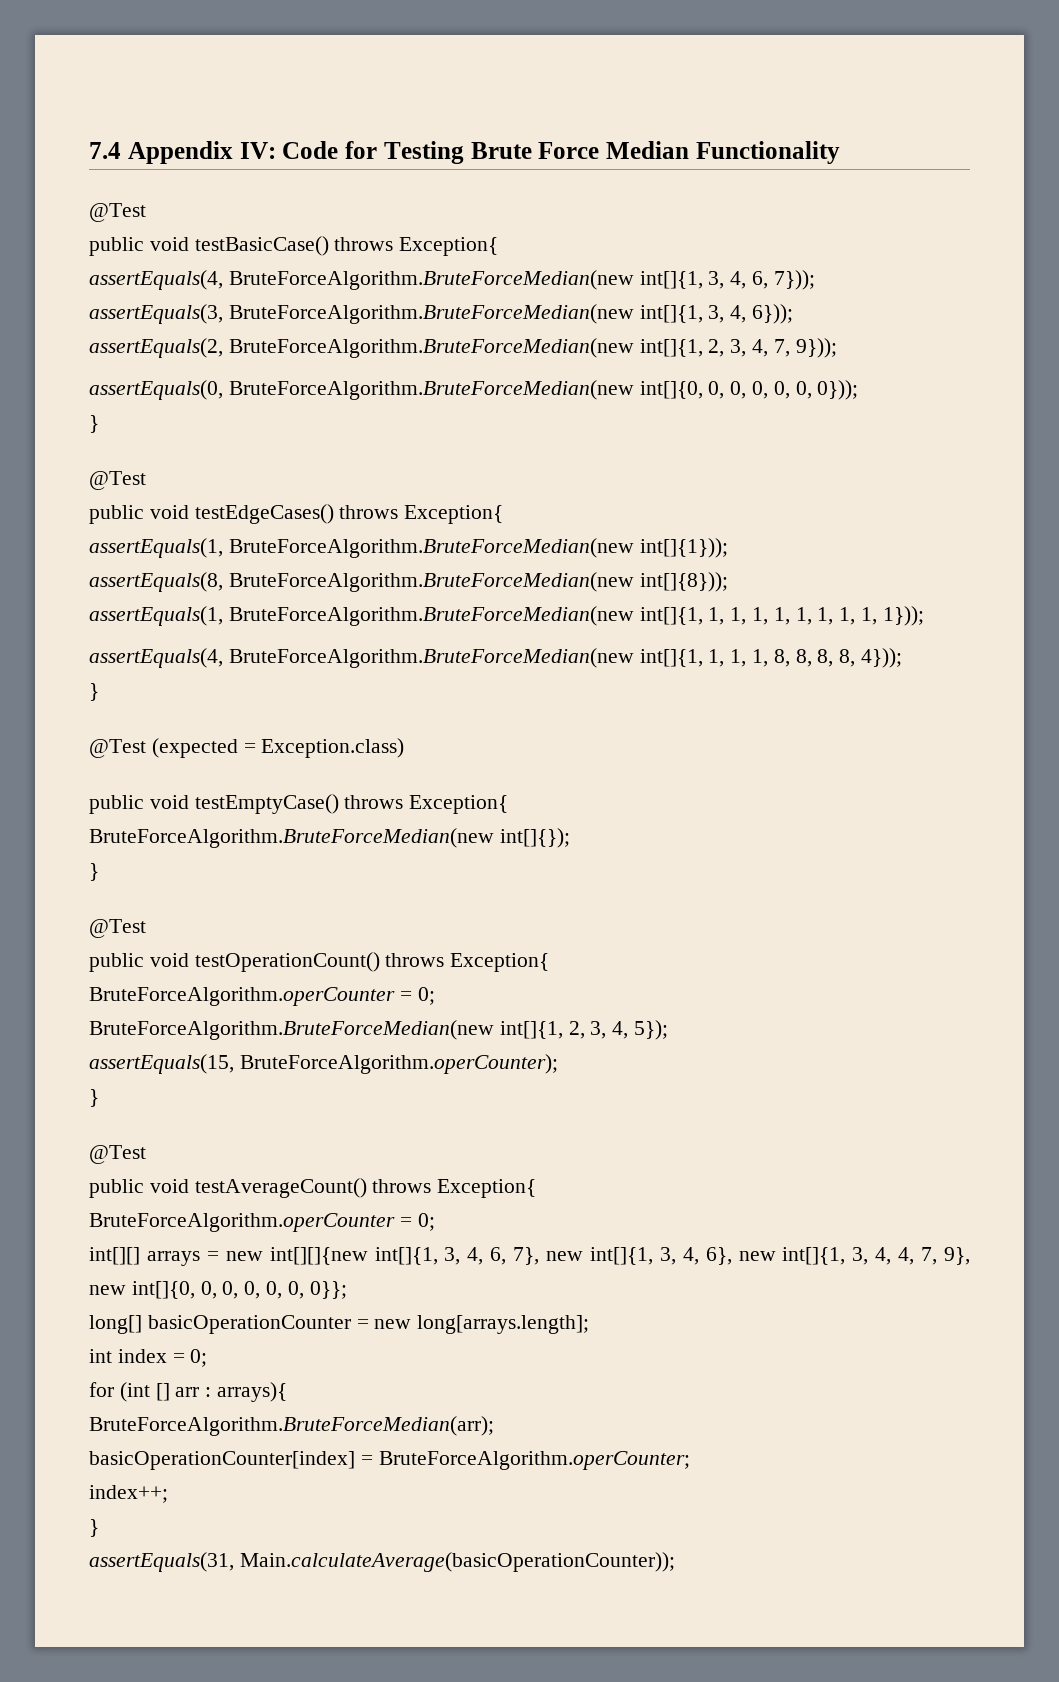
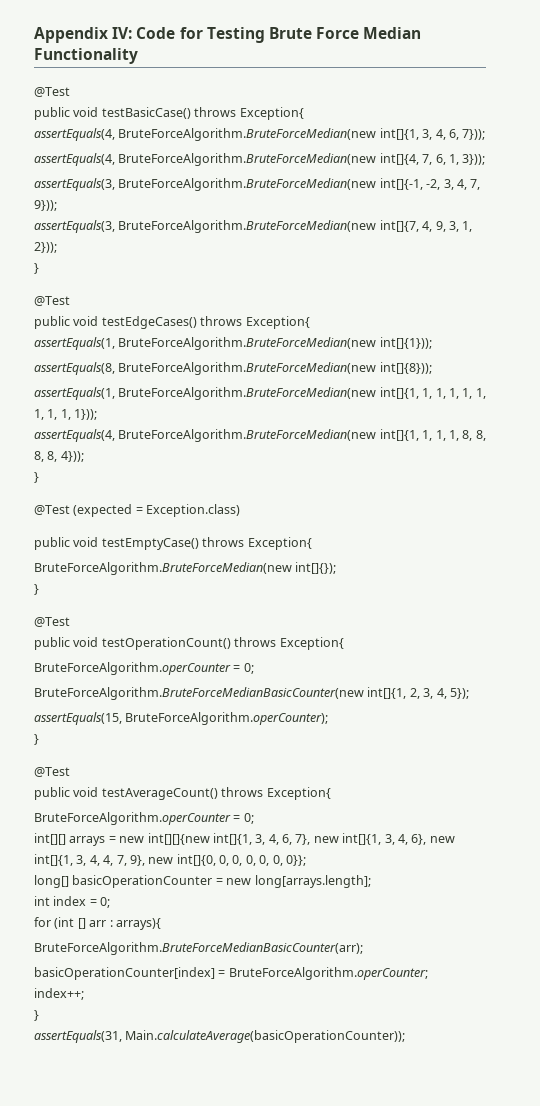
[89,142,121,159] 7.4 -> (34, 35) none
[89,304,794,324] [89,338,837,358] [89,380,859,400] assertEquals(3, BruteForceAlgorithm.BruteForceMedian(new int[]{1, 3, 4, 6})); // assertEquals(2, BruteForceAlgorithm.BruteForceMedian(new int[]{1, 2, 3, 4, 7, 9})); // assertEquals(0, BruteForceAlgorithm.BruteForceMedian(new int[]{0, 0, 0, 0, 0, 0, 0})); -> [34,153,486,166] [34,178,481,191] [34,200,57,211] [34,220,473,233] [34,242,57,253] assertEquals(4, BruteForceAlgorithm.BruteForceMedian(new int[]{4, 7, 6, 1, 3})); // assertEquals(3, BruteForceAlgorithm.BruteForceMedian(new int[]{-1, -2, 3, 4, 7, 9})); // assertEquals(3, BruteForceAlgorithm.BruteForceMedian(new int[]{7, 4, 9, 3, 1, 2}));
[89,1020,494,1040] BruteForceAlgorithm.BruteForceMedian(new -> [34,687,364,700] BruteForceAlgorithm.BruteForceMedianBasicCounter(new
[89,1416,494,1436] BruteForceAlgorithm.BruteForceMedian(arr); -> [34,942,363,955] BruteForceAlgorithm.BruteForceMedianBasicCounter(arr);

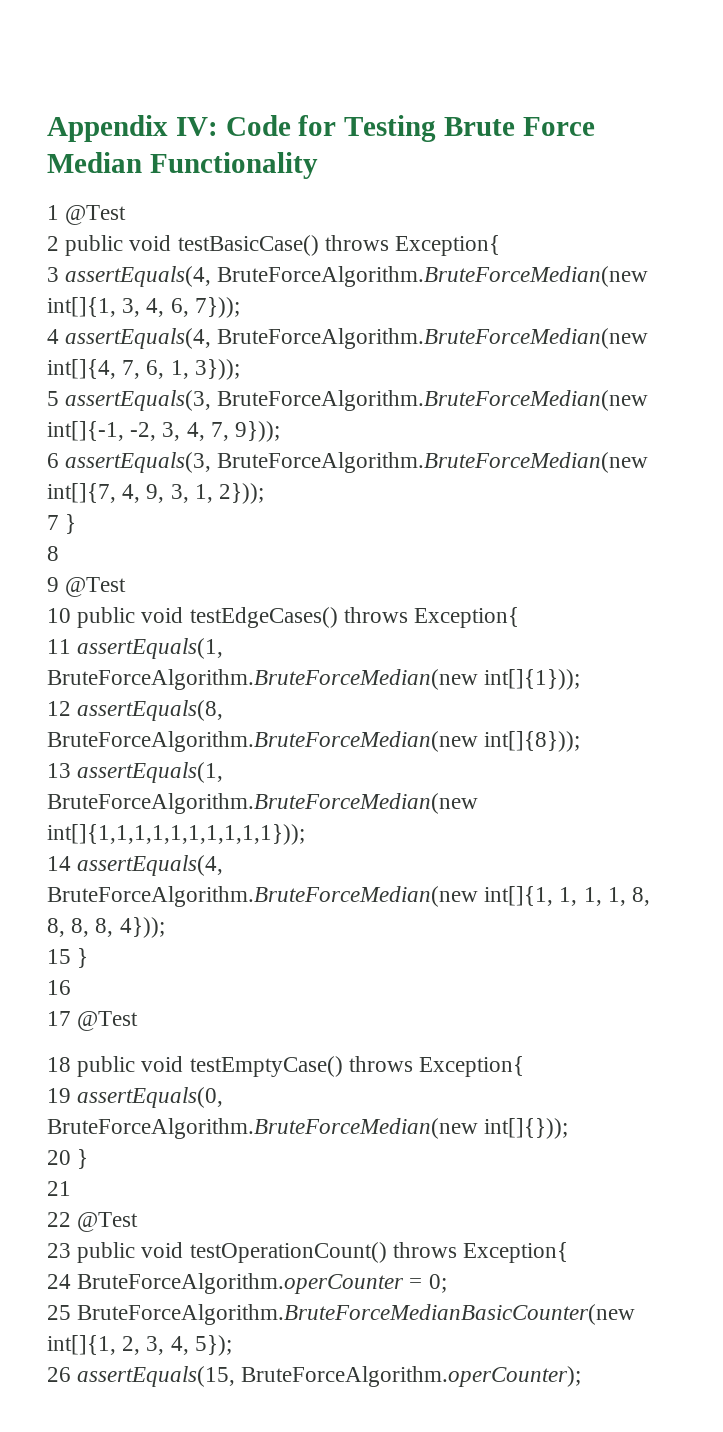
[34,87,70,97] @Test // -> [47,205,127,225] [47,236,59,251] 1 @Test // 2
(304, 113) none -> [47,267,59,282] 3
(486, 134) none -> [47,329,59,344] 4
(486, 159) none -> [47,391,59,406] 5
(57, 205) none -> [47,453,59,468] 6
[34,263,39,274] [34,296,70,306] } // @Test // -> [47,514,77,534] [47,546,59,561] [47,577,127,597] [47,608,71,623] 7 } // 8 // 9 @Test // 10
(310, 322) none -> [47,639,71,654] 11
(432, 343) none -> [47,701,71,716] 12
[34,387,486,400] [34,409,98,420] assertEquals(1, BruteForceAlgorithm.BruteForceMedian(new int[]{1, 1, 1, 1, 1, 1, 1, 1, 1, 1})); // -> [47,762,224,783] [47,793,478,814] [47,824,305,845] [47,856,71,871] 13 assertEquals(1, BruteForceAlgorithm.BruteForceMedian(new int[]{1,1,1,1,1,1,1,1,1,1})); // 14
[34,472,39,483] [34,504,241,517] } // @Test (expected = Exception.class) // -> [47,948,89,968] [47,980,71,995] [47,1011,139,1031] [47,1057,71,1072] 15 } // 16 // 17 @Test // 18
[34,562,337,575] [34,584,39,595] [34,617,70,627] BruteForceAlgorithm.BruteForceMedian(new int[]{}); // } // @Test // -> [47,1087,224,1108] [47,1118,569,1139] [47,1149,89,1169] [47,1181,71,1196] [47,1212,139,1232] [47,1243,71,1258] 19 assertEquals(0, BruteForceAlgorithm.BruteForceMedian(new int[]{})); // 20 } // 21 // 22 @Test // 23
[34,662,254,675] BruteForceAlgorithm.operCounter = 0; // -> [47,1273,447,1294] [47,1305,71,1320] 24 BruteForceAlgorithm.operCounter = 0; // 25
(469, 693) none -> [47,1367,71,1382] 26
[34,734,39,745] [34,767,70,777] [34,787,331,800] [34,812,254,825] [34,833,455,846] [34,854,306,866] [34,875,371,888] [34,896,111,908] [34,917,161,930] [34,942,363,955] [34,967,428,980] [34,988,84,1000] [34,1010,39,1021] [34,1030,406,1043] // } // @Test // public void testAverageCount() throws Exception{ // BruteForceAlgorithm.operCounter = 0; // int[][] arrays = new int[][]{new int[]{1, 3, 4, 6, 7}, new int[]{1, 3, 4, 6}, new int[]{1, 3, 4, 4, 7, 9}, new int[]{0, 0, 0, 0, 0, 0, 0}}; // long[] basicOperationCounter = new long[arrays.length]; // int index = 0; // for (int [] arr : arrays){ // BruteForceAlgorithm.BruteForceMedianBasicCounter(arr); // basicOperationCounter[index] = BruteForceAlgorithm.operCounter; // index++; // } // assertEquals(31, Main.calculateAverage(basicOperationCounter)); -> (582, 1376) none

